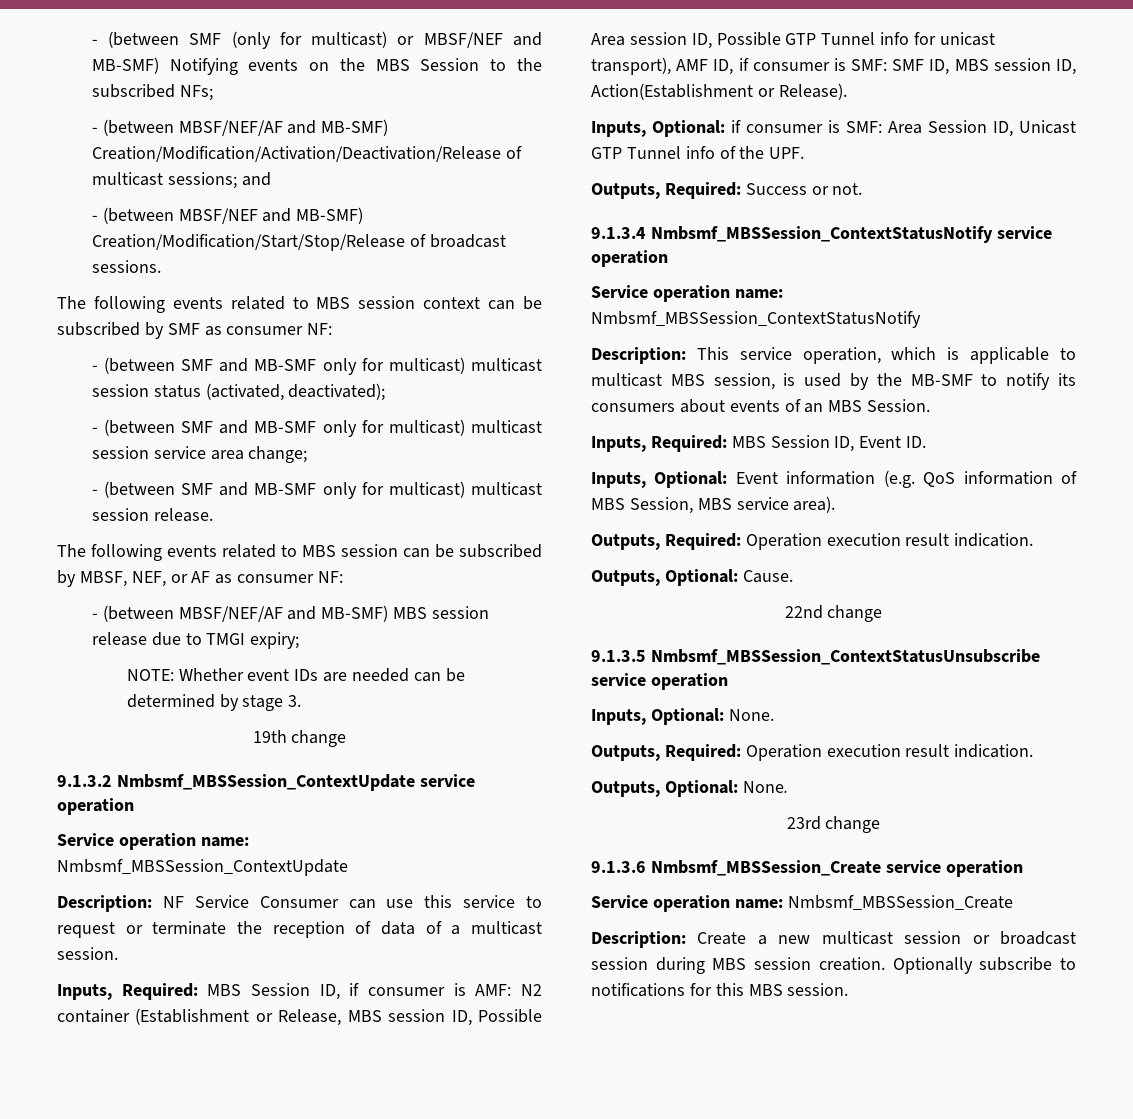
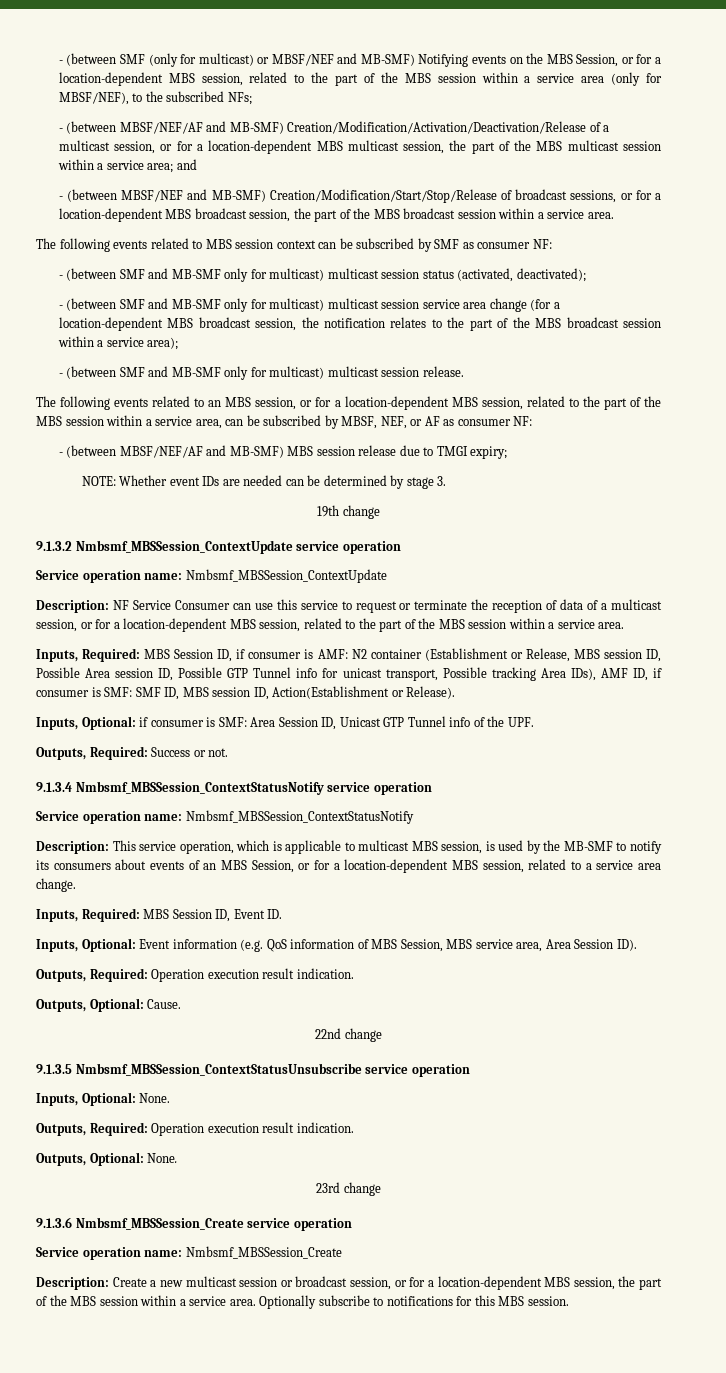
[420,58,480,71] Session -> [576,54,661,67] [58,72,663,86] [58,92,129,105] Session, or for a location-dependent MBS session, related to the part of the MBS session within a service area (only for MBSF/NEF),
[91,172,237,189] multicast sessions; -> [603,125,610,132] [58,140,661,154] [57,159,174,173] a multicast session, or for a location-dependent MBS multicast session, the part of the MBS multicast session within a service area;
[91,260,161,273] sessions. -> [570,190,662,203] [58,208,614,222] sessions, or for a location-dependent MBS broadcast session, the part of the MBS broadcast session within a service area.
[248,446,308,463] change; -> [489,298,560,312] [58,317,662,331] [57,336,179,350] change (for a location-dependent MBS broadcast session, the notification relates to the part of the MBS broadcast session within a service area);
[302,544,398,557] MBS session -> [208,396,661,410] [36,415,222,429] an MBS session, or for a location-dependent MBS session, related to the part of the MBS session within a service area,
[57,947,118,960] session. -> [36,618,625,632] session, or for a location-dependent MBS session, related to the part of the MBS session within a service area.
[591,57,671,75] transport), -> [385,667,596,681] transport, Possible tracking Area IDs),
[867,399,931,412] Session. -> [251,859,661,873] [36,878,76,892] Session, or for a location-dependent MBS session, related to a service area change.
[793,496,836,513] area). -> [516,939,637,952] area, Area Session ID).
[591,957,885,974] session during MBS session creation. -> [350,1276,662,1290] [36,1295,256,1306] session, or for a location-dependent MBS session, the part of the MBS session within a service area.

